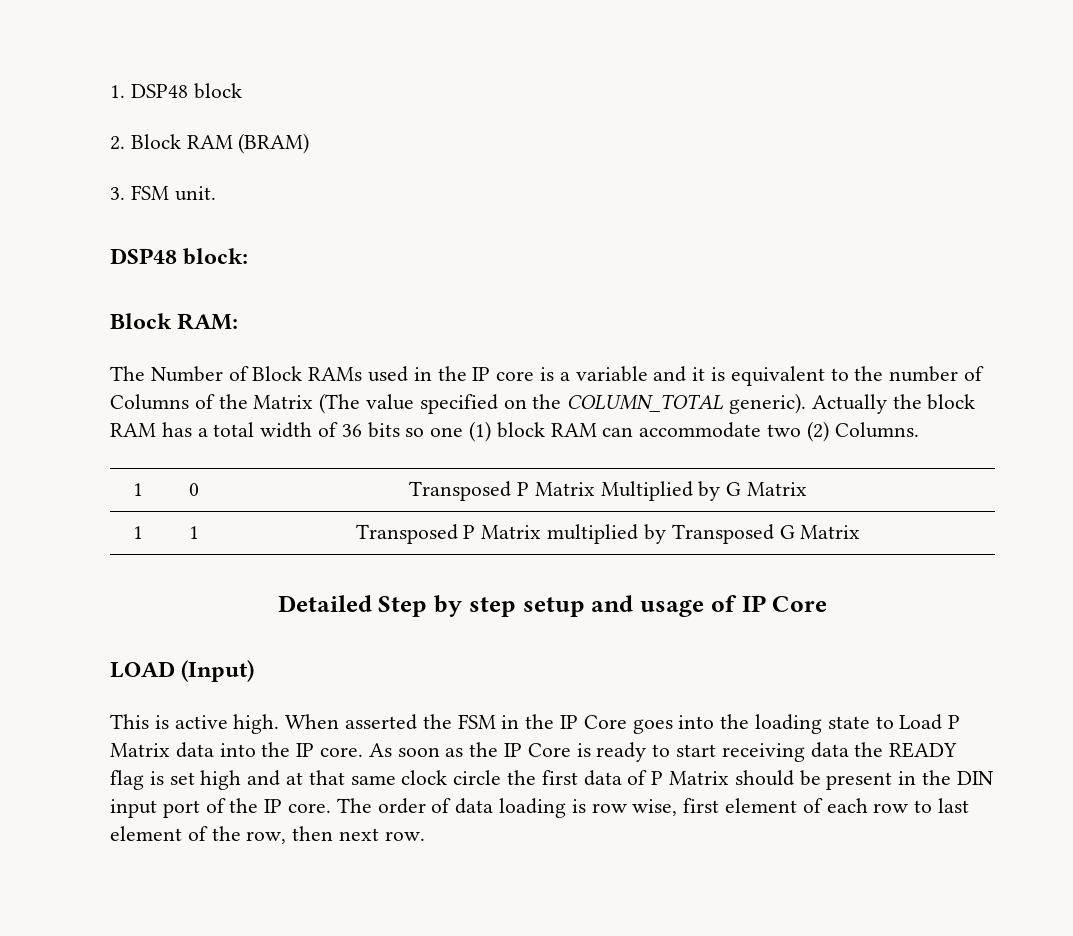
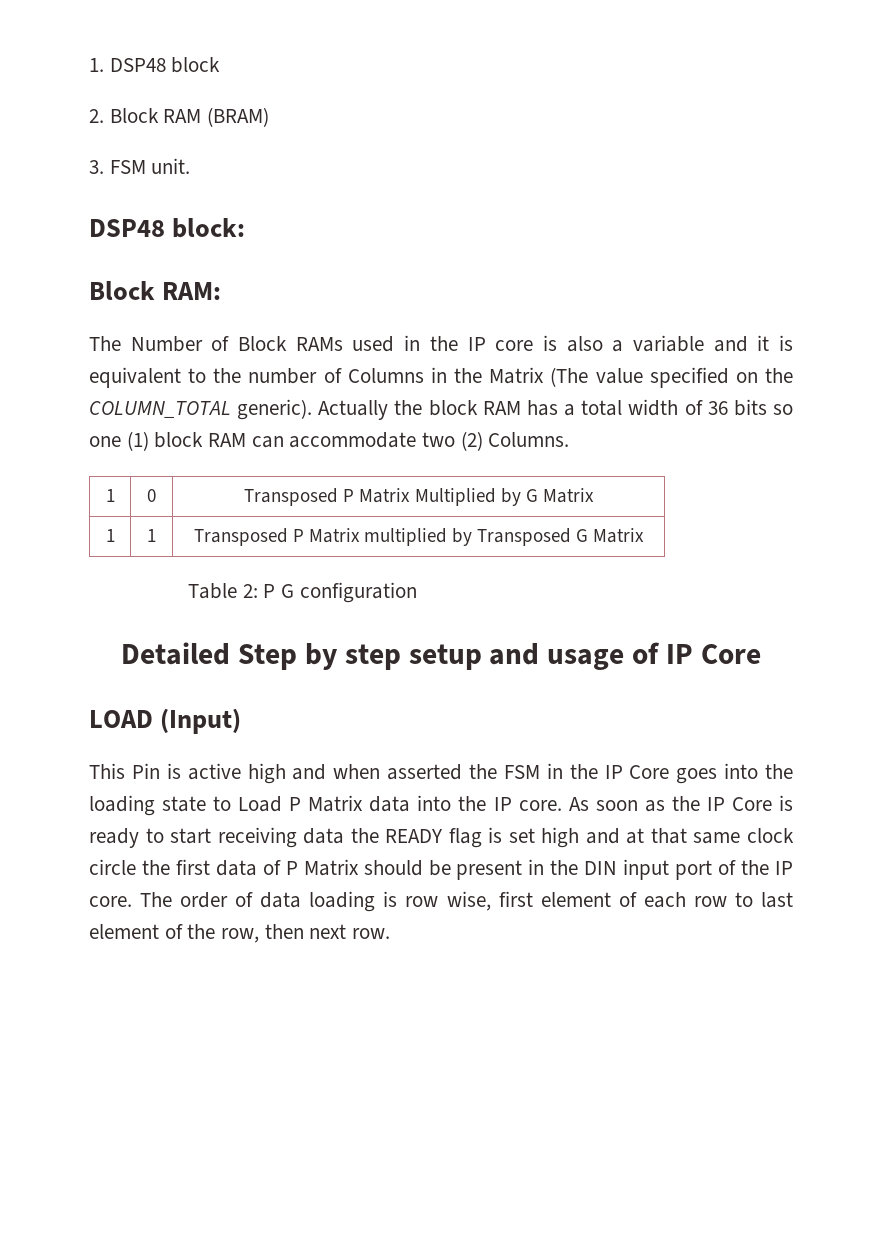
(555, 374) none -> [566,336,603,352] also
[194,394,215,409] of -> [430,367,447,383] in
(861, 532) none -> [188,582,417,603] // Table 2: P G configuration
(149, 721) none -> [131,763,160,779] Pin
[233,714,340,734] high. When -> [247,763,381,784] high and when

